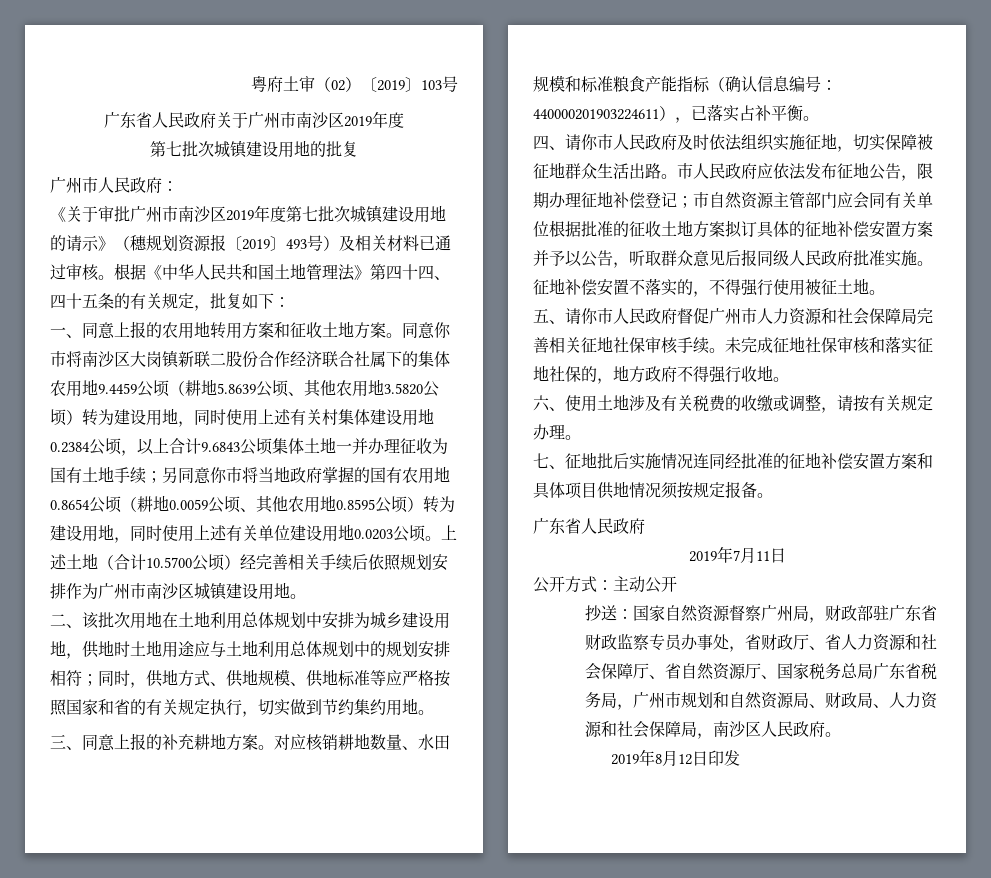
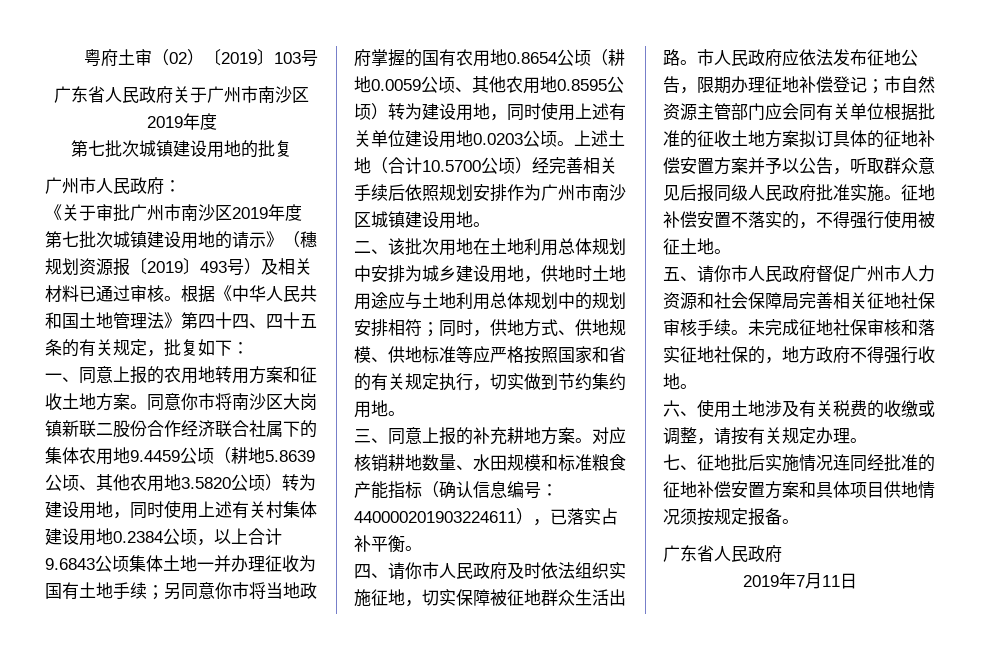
[533,576,677,593] [585,605,938,623] [585,633,938,652] [585,663,938,680] [585,692,939,710] [585,721,842,739] [611,749,741,766] // 公开方式：主动公开 // 抄送：国家自然资源督察广州局，财政部驻广东省财政监察专员办事处，省财政厅、省人力资源和社会保障厅、省自然资源厅、国家税务总局广东省税务局，广州市规划和自然资源局、财政局、人力资源和社会保障局，南沙区人民政府。 // 2019年8月12日印发 -> (857, 581) none

